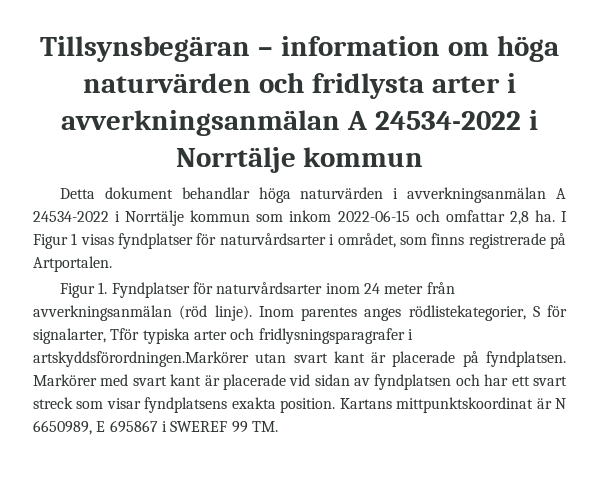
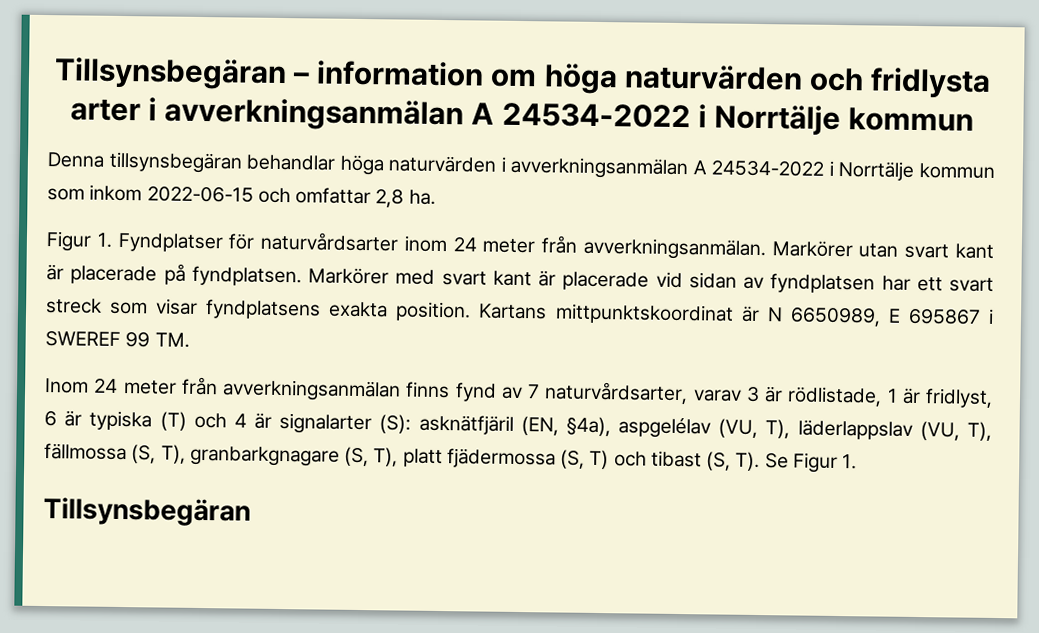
[60,187,173,199] Detta dokument -> [47,151,243,174] Denna tillsynsbegäran
[560,211,567,222] [33,233,567,249] [33,256,112,272] I Figur 1 visas fyndplatser för naturvårdsarter i området, som finns registrerade på Artportalen. -> (436, 197) none
[33,305,567,321] [33,328,413,344] [33,351,249,367] avverkningsanmälan (röd linje). Inom parentes anges rödlistekategorier, S för signalarter, Tför typiska arter och fridlysningsparagrafer i artskyddsförordningen.Markörer -> [582,237,853,261] avverkningsanmälan. Markörer
[455,374,480,386] och -> (876, 283) none
(278, 426) none -> [45,376,993,408] [44,410,992,441] [44,443,858,474] [43,497,251,527] // Inom 24 meter från avverkningsanmälan finns fynd av 7 naturvårdsarter, varav 3 är rödlistade, 1 är fridlyst, 6 är typiska (T) och 4 är signalarter (S): asknätfjäril (EN, §4a), aspgelélav (VU, T), läderlappslav (VU, T), fällmossa (S, T), granbarkgnagare (S, T), platt fjädermossa (S, T) och tibast (S, T). Se Figur 1. // Tillsynsbegäran

